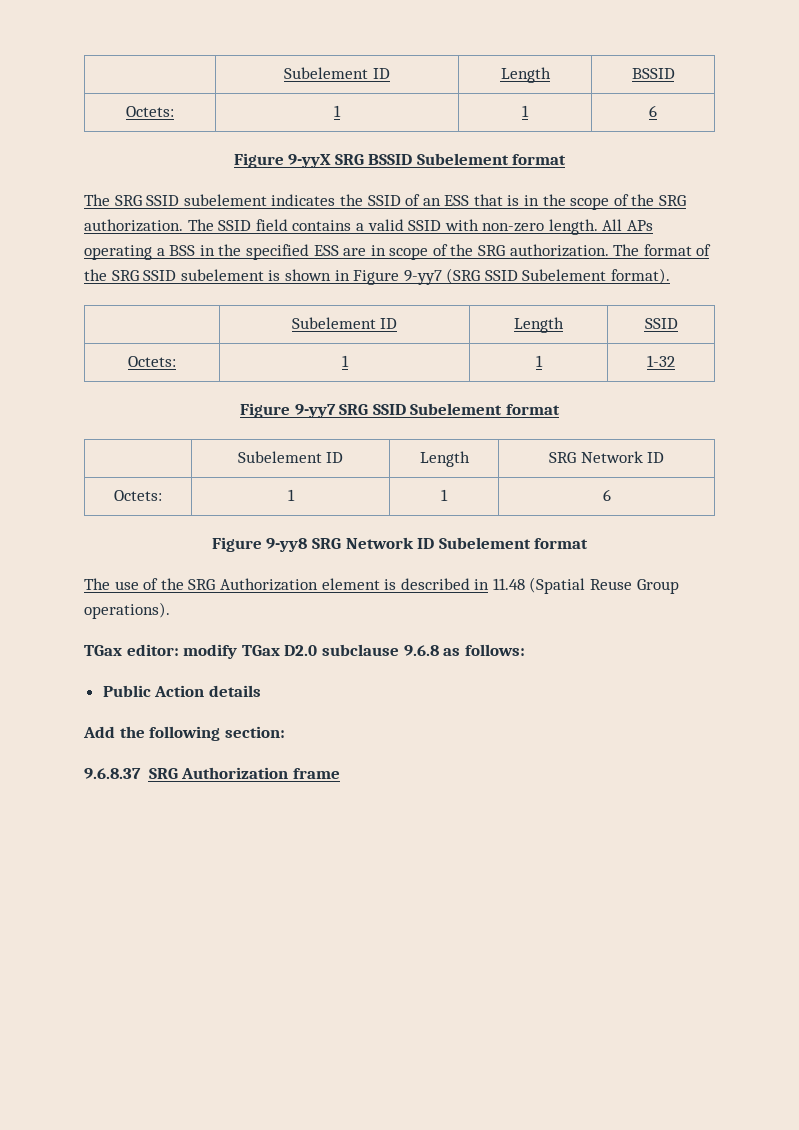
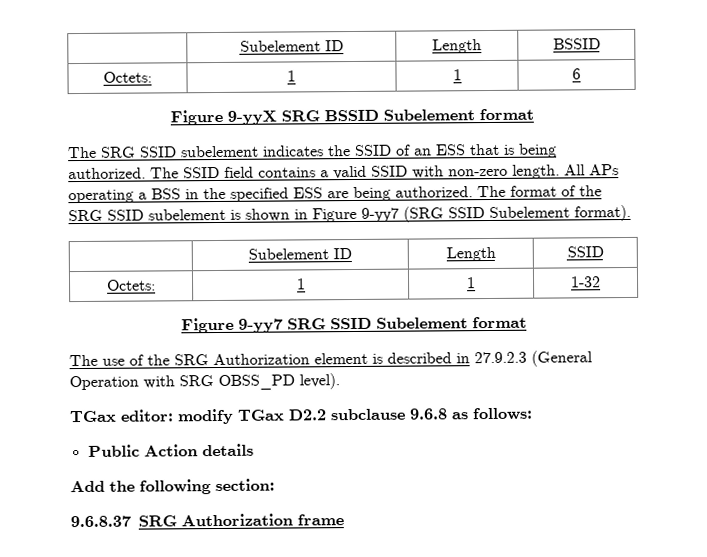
[524,194,687,210] [84,219,183,232] in the scope of the SRG authorization. -> [519,143,557,158] [68,167,146,180] being authorized.
[370,244,609,260] in scope of the SRG authorization. -> [353,186,473,201] being authorized.
[237,451,344,463] [419,451,470,467] [548,451,665,463] [114,490,162,501] [287,489,295,501] [441,489,448,501] [602,489,611,501] [211,537,589,552] // | Subelement ID | Length | SRG Network ID // Octets: | 1 | 1 | 6 // Figure 9-yy8 SRG Network ID Subelement format -> (527, 322) none
[492,577,679,594] [84,602,170,619] 11.48 (Spatial Reuse Group operations). -> [474,350,593,367] [69,373,340,391] 27.9.2.3 (General Operation with SRG OBSS_PD level).
[284,645,318,656] D2.0 -> [288,409,327,421] D2.2

